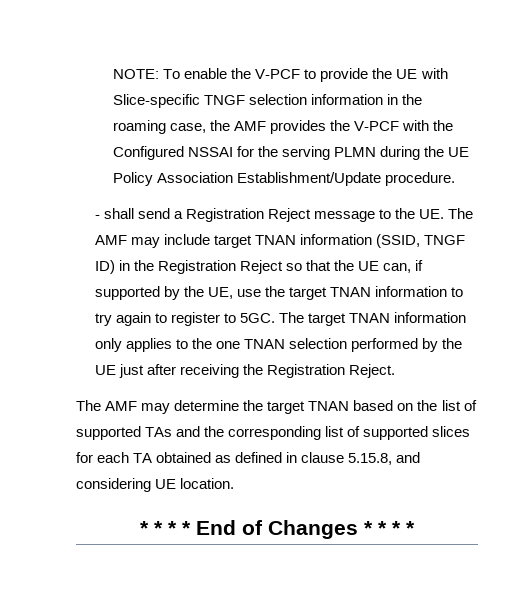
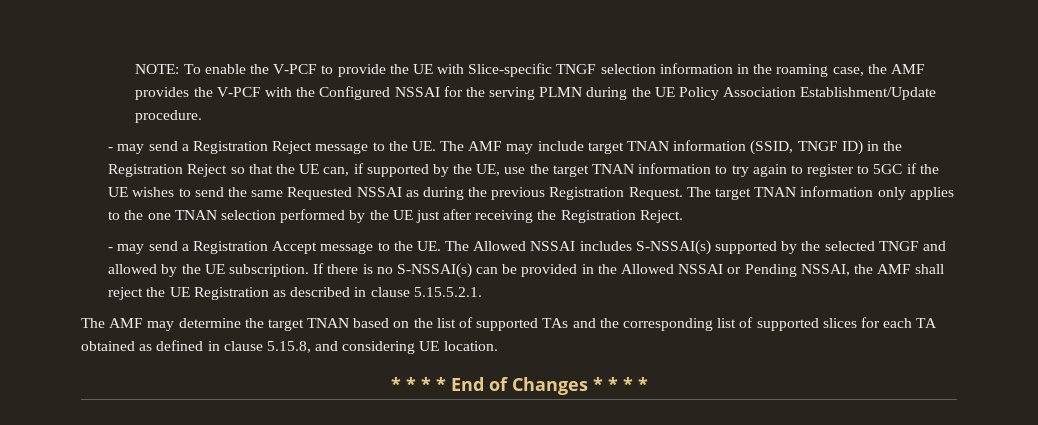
[103,208,134,219] shall -> [117,144,145,154] may
[239,313,275,323] 5GC. -> [873,163,939,174] [108,187,683,200] 5GC if the UE wishes to send the same Requested NSSAI as during the previous Registration Request.
(395, 371) none -> [108,240,946,255] [108,263,945,278] [108,287,482,300] // - may send a Registration Accept message to the UE. The Allowed NSSAI includes S-NSSAI(s) supported by the selected TNGF and allowed by the UE subscription. If there is no S-NSSAI(s) can be provided in the Allowed NSSAI or Pending NSSAI, the AMF shall reject the UE Registration as described in clause 5.15.5.2.1.

